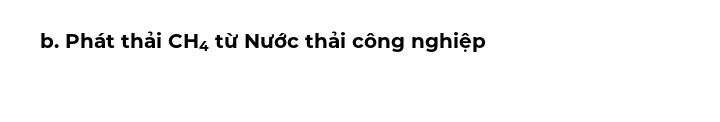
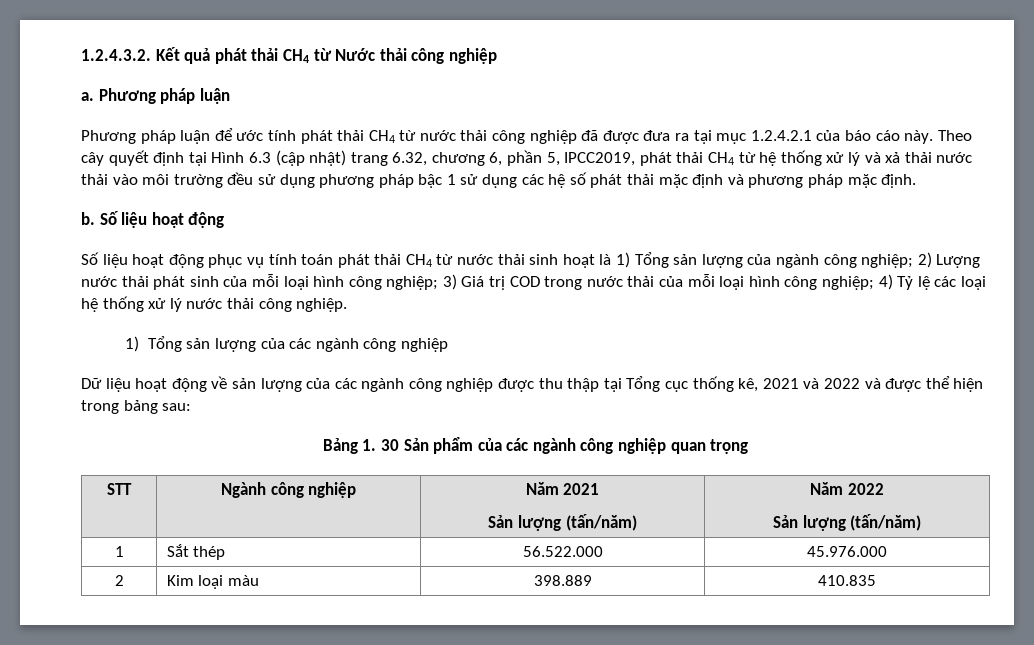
[40,33,115,48] b. Phát -> [81,47,247,64] 1.2.4.3.2. Kết quả phát
(486, 42) none -> [81,88,230,104] [81,128,972,144] [81,150,973,166] [81,172,917,188] [81,211,225,228] [81,252,981,268] [81,274,986,290] [81,296,348,312] [125,336,448,352] [81,376,984,392] [81,400,192,414] [322,437,749,454] [107,483,132,495] [220,482,357,498] [525,482,600,495] [488,514,637,531] [810,482,884,495] [772,514,922,531] [114,546,124,557] [166,544,226,560] [522,546,603,557] [807,546,887,557] [114,575,124,586] [166,575,259,589] [533,575,592,586] [818,575,876,586] // a. Phương pháp luận // Phương pháp luận để ước tính phát thải CH4 từ nước thải công nghiệp đã được đưa ra tại mục 1.2.4.2.1 của báo cáo này. Theo cây quyết định tại Hình 6.3 (cập nhật) trang 6.32, chương 6, phần 5, IPCC2019, phát thải CH4 từ hệ thống xử lý và xả thải nước thải vào môi trường đều sử dụng phương pháp bậc 1 sử dụng các hệ số phát thải mặc định và phương pháp mặc định. // b. Số liệu hoạt động // Số liệu hoạt động phục vụ tính toán phát thải CH4 từ nước thải sinh hoạt là 1) Tổng sản lượng của ngành công nghiệp; 2) Lượng nước thải phát sinh của mỗi loại hình công nghiệp; 3) Giá trị COD trong nước thải của mỗi loại hình công nghiệp; 4) Tỷ lệ các loại hệ thống xử lý nước thải công nghiệp. // 1) Tổng sản lượng của các ngành công nghiệp // Dữ liệu hoạt động về sản lượng của các ngành công nghiệp được thu thập tại Tổng cục thống kê, 2021 và 2022 và được thể hiện trong bảng sau: // Bảng 1. 30 Sản phẩm của các ngành công nghiệp quan trọng // STT | Ngành công nghiệp | Năm 2021 // Sản lượng (tấn/năm) | Năm 2022 // Sản lượng (tấn/năm) // 1 | Sắt thép | 56.522.000 | 45.976.000 // 2 | Kim loại màu | 398.889 | 410.835

